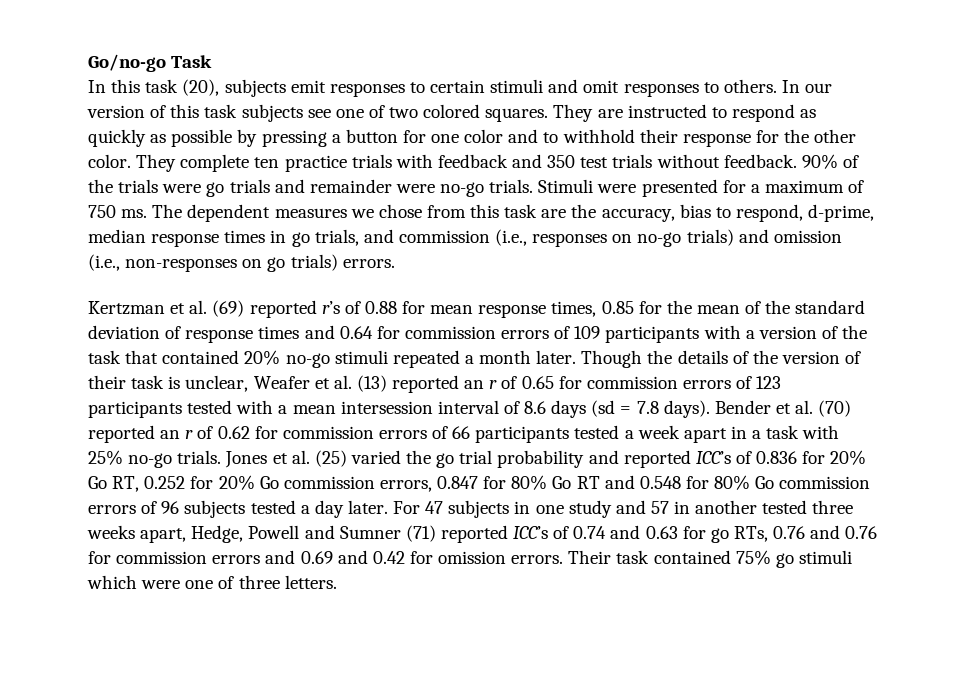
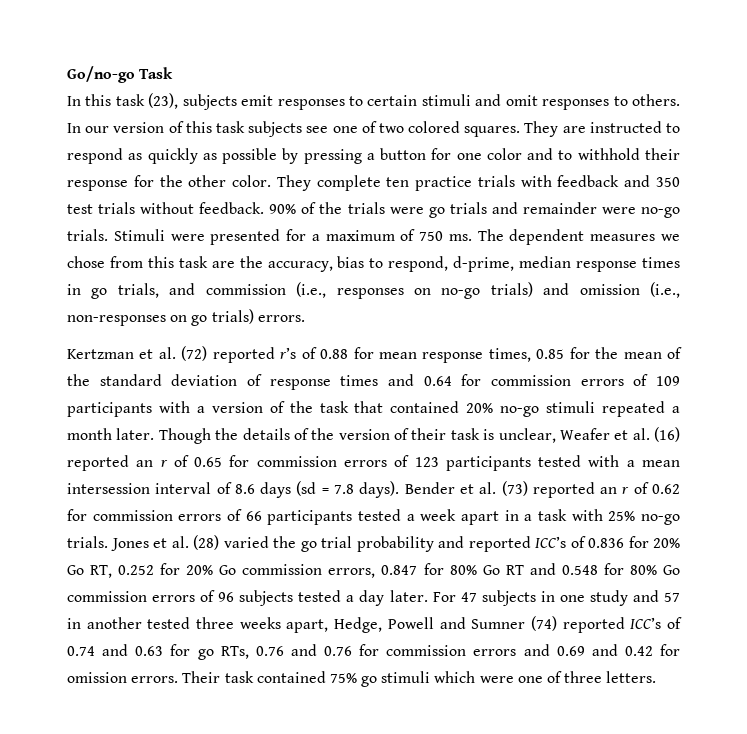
[182,79,220,96] (20), -> [148,93,179,109] (23),
[212,300,245,317] (69) -> [181,346,208,361] (72)
[356,375,387,392] (13) -> [654,427,680,442] (16)
[818,400,852,417] (70) -> [501,481,528,496] (73)
[314,450,347,467] (25) -> [193,535,219,550] (28)
[405,525,436,542] (71) -> [530,616,557,631] (74)

